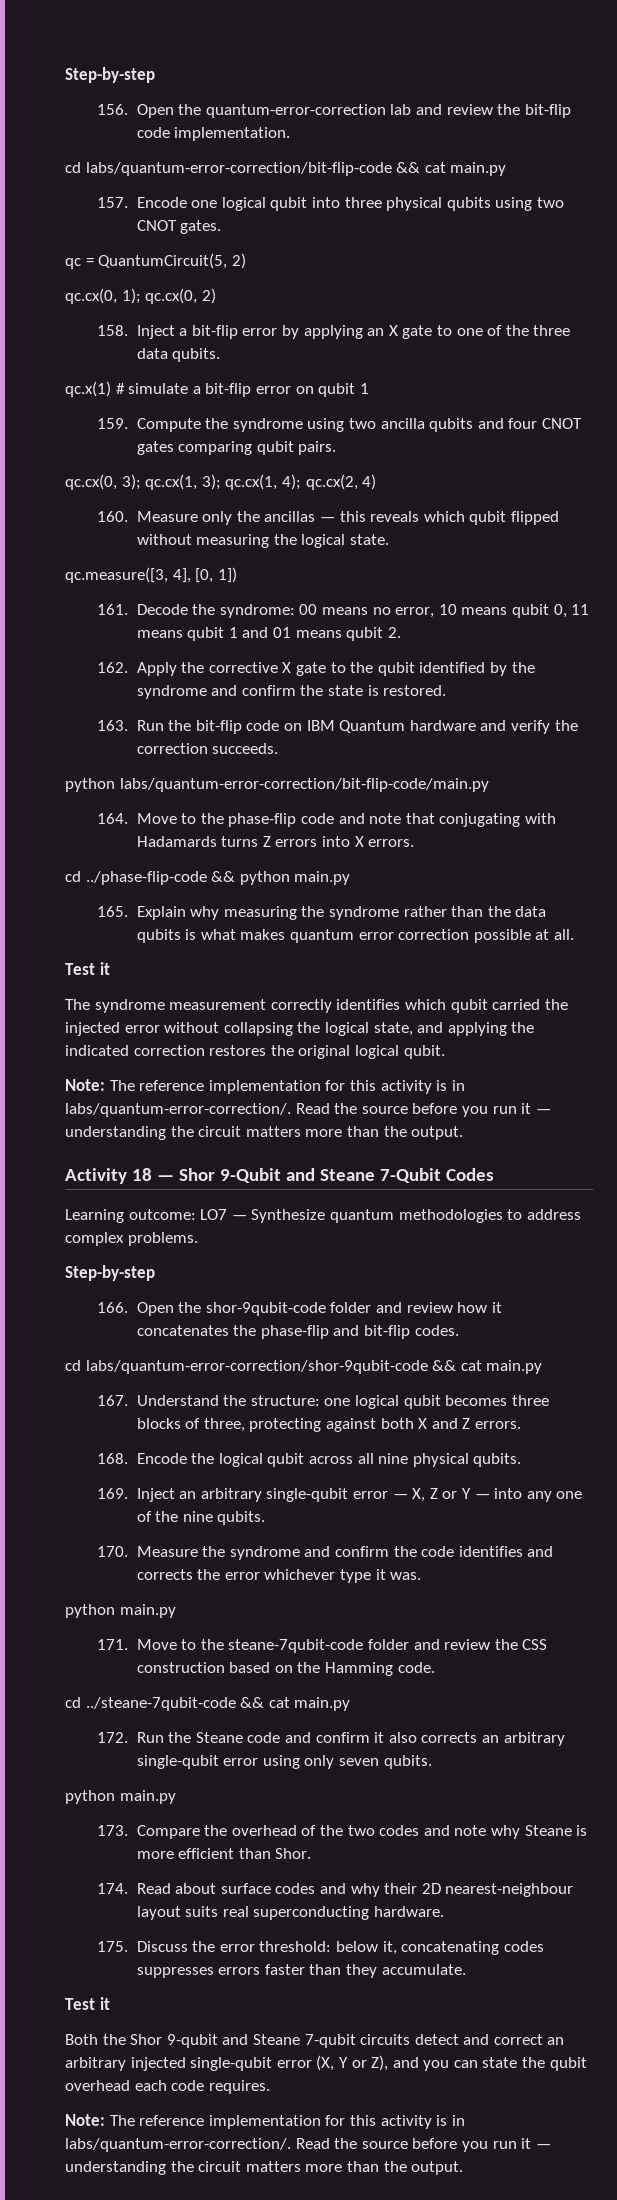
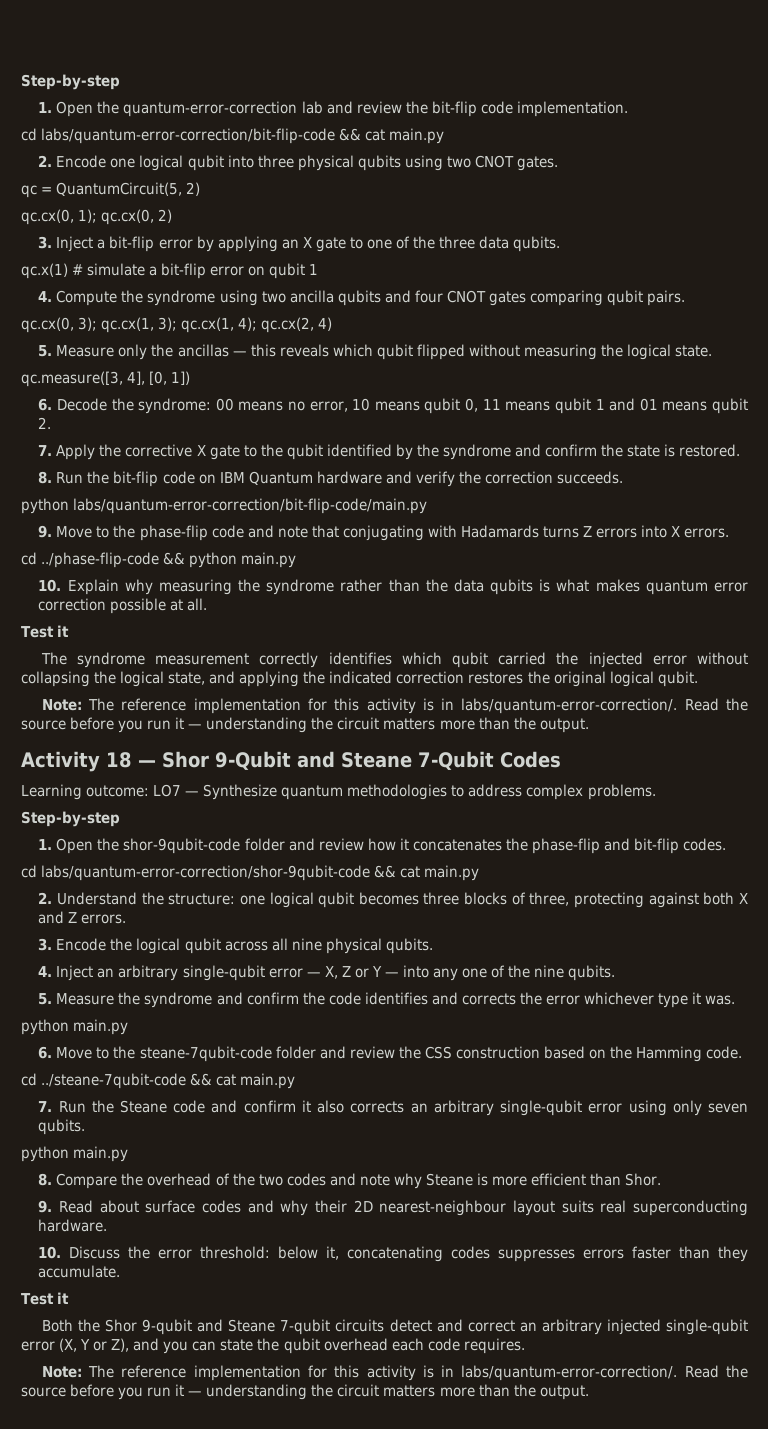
[65,67,155,83] [97,104,129,115] Step-by-step // 156. -> [21,74,120,90] [38,102,53,113] Step-by-step // 1.
[97,197,129,208] 157. -> [38,155,53,167] 2.
[97,325,129,336] 158. -> [38,236,53,249] 3.
[97,418,129,429] 159. -> [38,291,53,302] 4.
[97,511,129,522] 160. -> [38,345,53,357] 5.
[97,604,129,615] 161. -> [38,398,53,411] 6.
[97,662,129,673] 162. -> [38,445,53,456] 7.
[97,720,129,731] 163. -> [38,471,53,484] 8.
[97,813,129,824] 164. -> [38,525,53,538] 9.
[97,906,129,917] 165. -> [38,579,62,592] 10.
[97,1302,129,1313] 166. -> [38,839,53,850] 1.
[97,1395,129,1406] 167. -> [38,892,53,904] 2.
[97,1453,129,1464] 168. -> [38,938,53,951] 3.
[97,1488,129,1499] 169. -> [38,966,53,977] 4.
[97,1546,129,1557] 170. -> [38,993,53,1005] 5.
[97,1639,129,1650] 171. -> [38,1046,53,1059] 6.
[97,1732,129,1743] 172. -> [38,1101,53,1112] 7.
[97,1825,129,1836] 173. -> [38,1173,53,1186] 8.
[97,1883,129,1894] 174. -> [38,1200,53,1213] 9.
[97,1941,129,1952] 175. -> [38,1246,62,1259] 10.

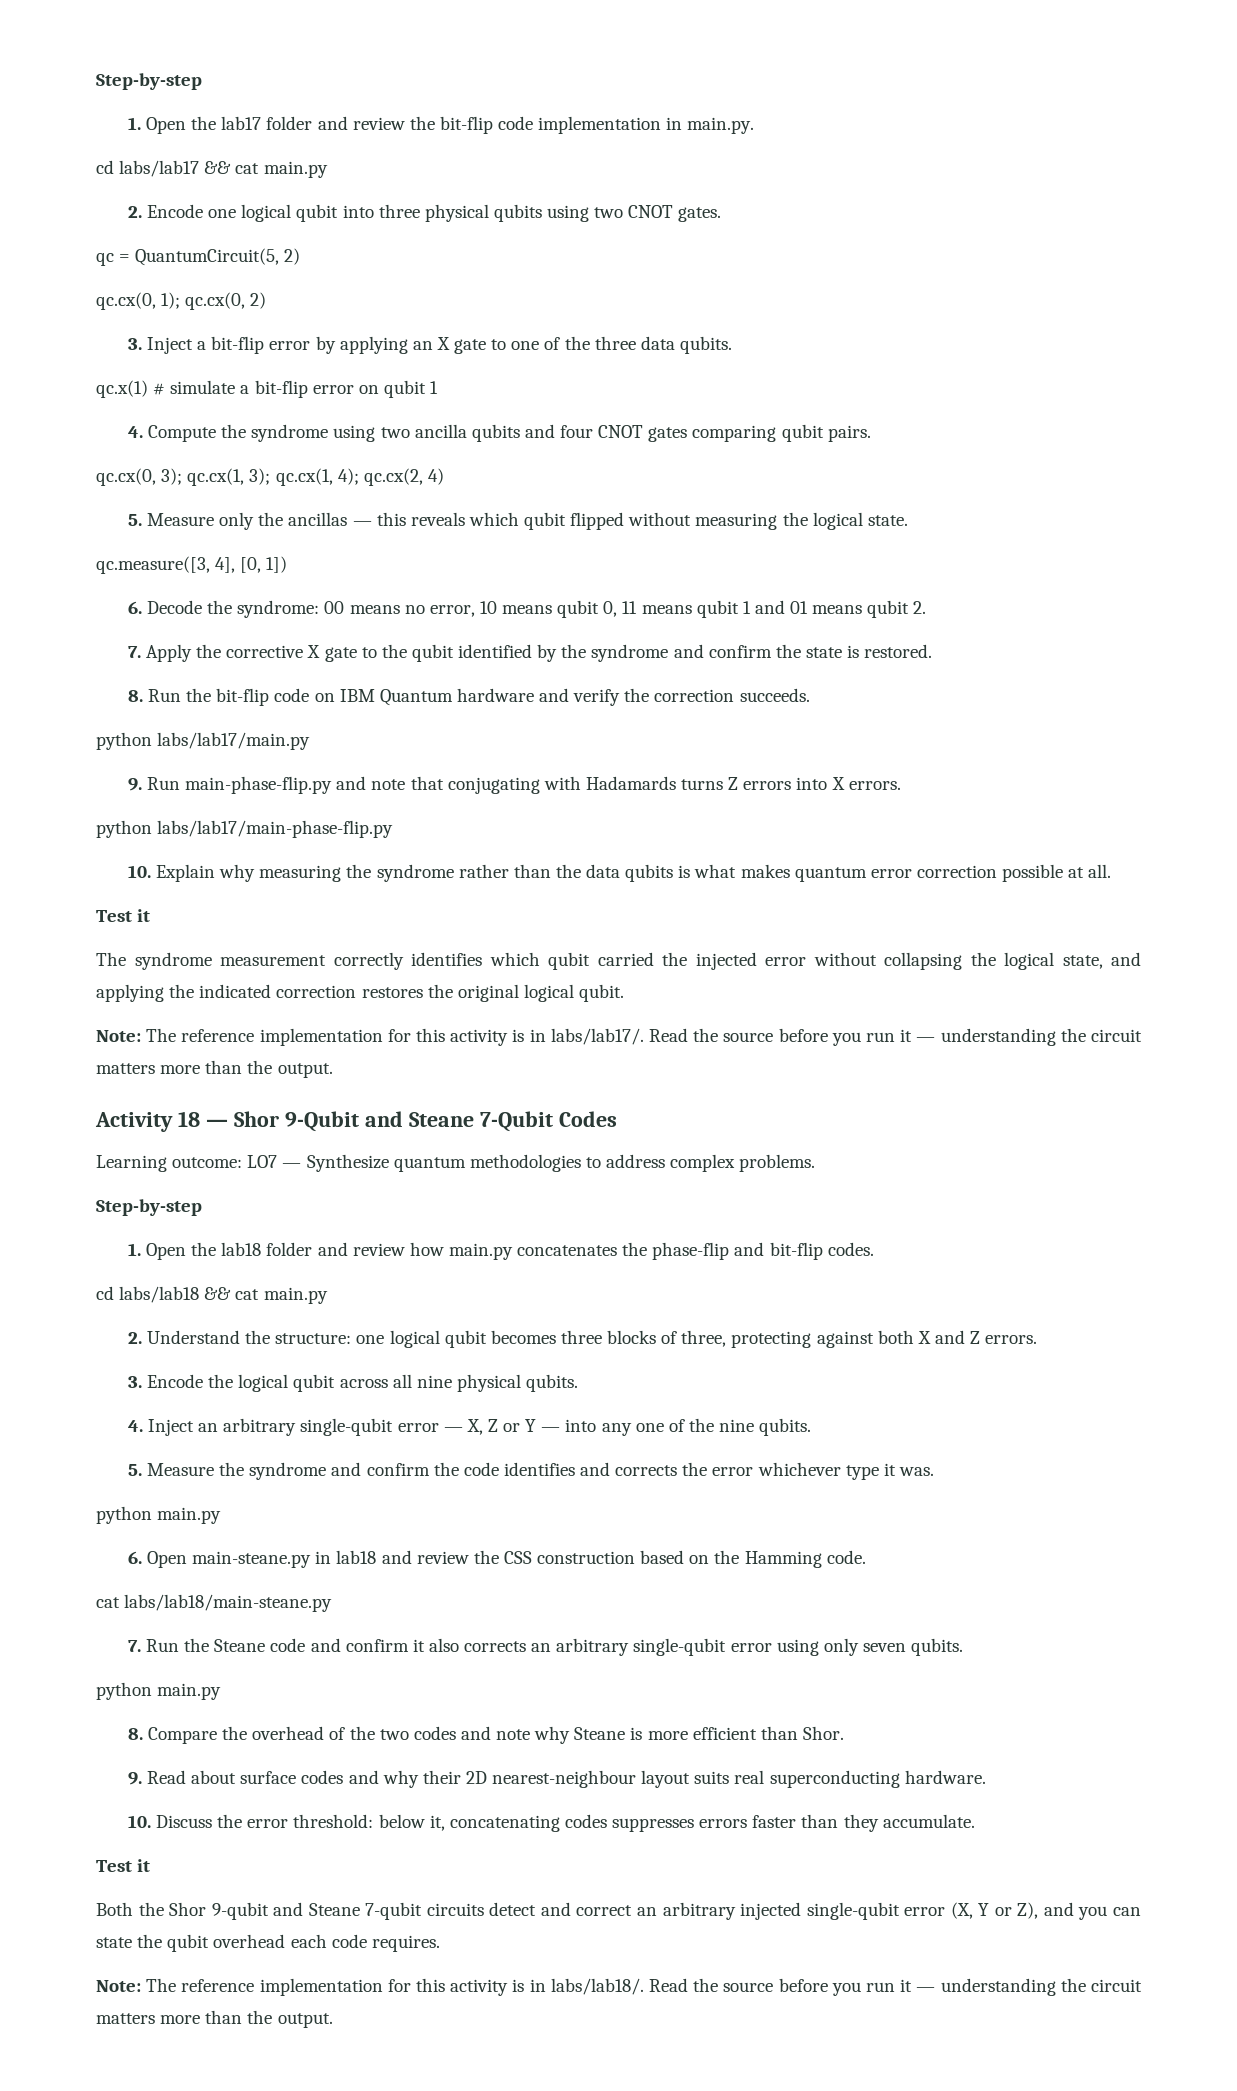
[21,74,120,90] [38,101,323,117] Step-by-step // 1. Open the quantum-error-correction lab -> [96,73,202,90] [127,116,313,134] Step-by-step // 1. Open the lab17 folder
[516,101,628,117] [21,128,336,144] implementation. // cd labs/quantum-error-correction/bit-flip-code -> [538,116,755,134] [96,160,200,177] implementation in main.py. // cd labs/lab17
[73,498,428,514] [38,525,244,541] labs/quantum-error-correction/bit-flip-code/main.py // 9. Move to the phase-flip code -> [157,732,311,750] [127,776,333,794] labs/lab17/main.py // 9. Run main-phase-flip.py
[21,552,297,568] cd ../phase-flip-code && python main.py -> [96,820,394,838] python labs/lab17/main-phase-flip.py
[461,698,678,714] labs/quantum-error-correction/. -> [550,1028,644,1045] labs/lab17/.
[123,838,241,854] shor-9qubit-code -> [221,1242,262,1256] lab18
[399,838,409,850] it -> [448,1243,513,1260] main.py
[41,865,371,881] labs/quantum-error-correction/shor-9qubit-code -> [119,1286,200,1303] labs/lab18
[56,1046,316,1062] Move to the steane-7qubit-code folder -> [147,1550,377,1568] Open main-steane.py in lab18
[21,1073,296,1089] cd ../steane-7qubit-code && cat main.py -> [96,1594,333,1612] cat labs/lab18/main-steane.py
[461,1365,678,1381] labs/quantum-error-correction/. -> [550,1978,644,1995] labs/lab18/.

